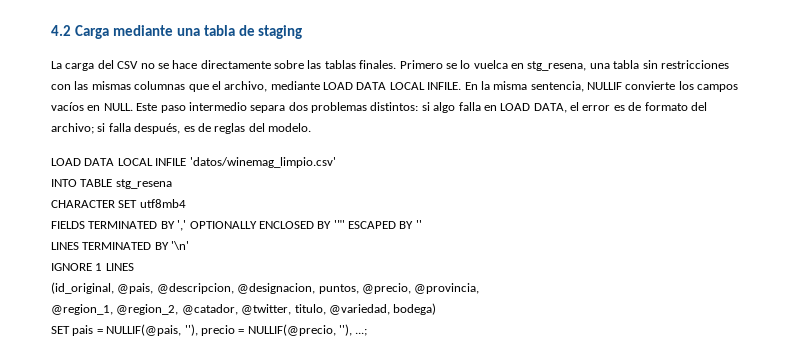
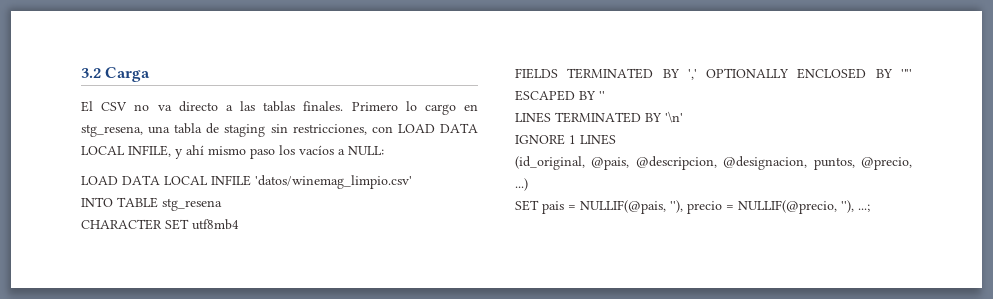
[51,25,71,36] 4.2 -> [81,68,101,78] 3.2
[112,25,303,39] [51,60,729,71] [51,81,739,92] [51,102,707,113] [51,123,311,134] mediante una tabla de staging // La carga del CSV no se hace directamente sobre las tablas finales. Primero se lo vuelca en stg_resena, una tabla sin restricciones con las mismas columnas que el archivo, mediante LOAD DATA LOCAL INFILE. En la misma sentencia, NULLIF convierte los campos vacíos en NULL. Este paso intermedio separa dos problemas distintos: si algo falla en LOAD DATA, el error es de formato del archivo; si falla después, es de reglas del modelo. -> [81,101,479,115] [81,123,478,137] [81,145,384,159] // El CSV no va directo a las tablas finales. Primero lo cargo en stg_resena, una tabla de staging sin restricciones, con LOAD DATA LOCAL INFILE, y ahí mismo paso los vacíos a NULL:
[414,283,480,294] [51,303,437,315] @provincia, // @region_1, @region_2, @catador, @twitter, titulo, @variedad, bodega) -> [515,178,528,191] ...)

